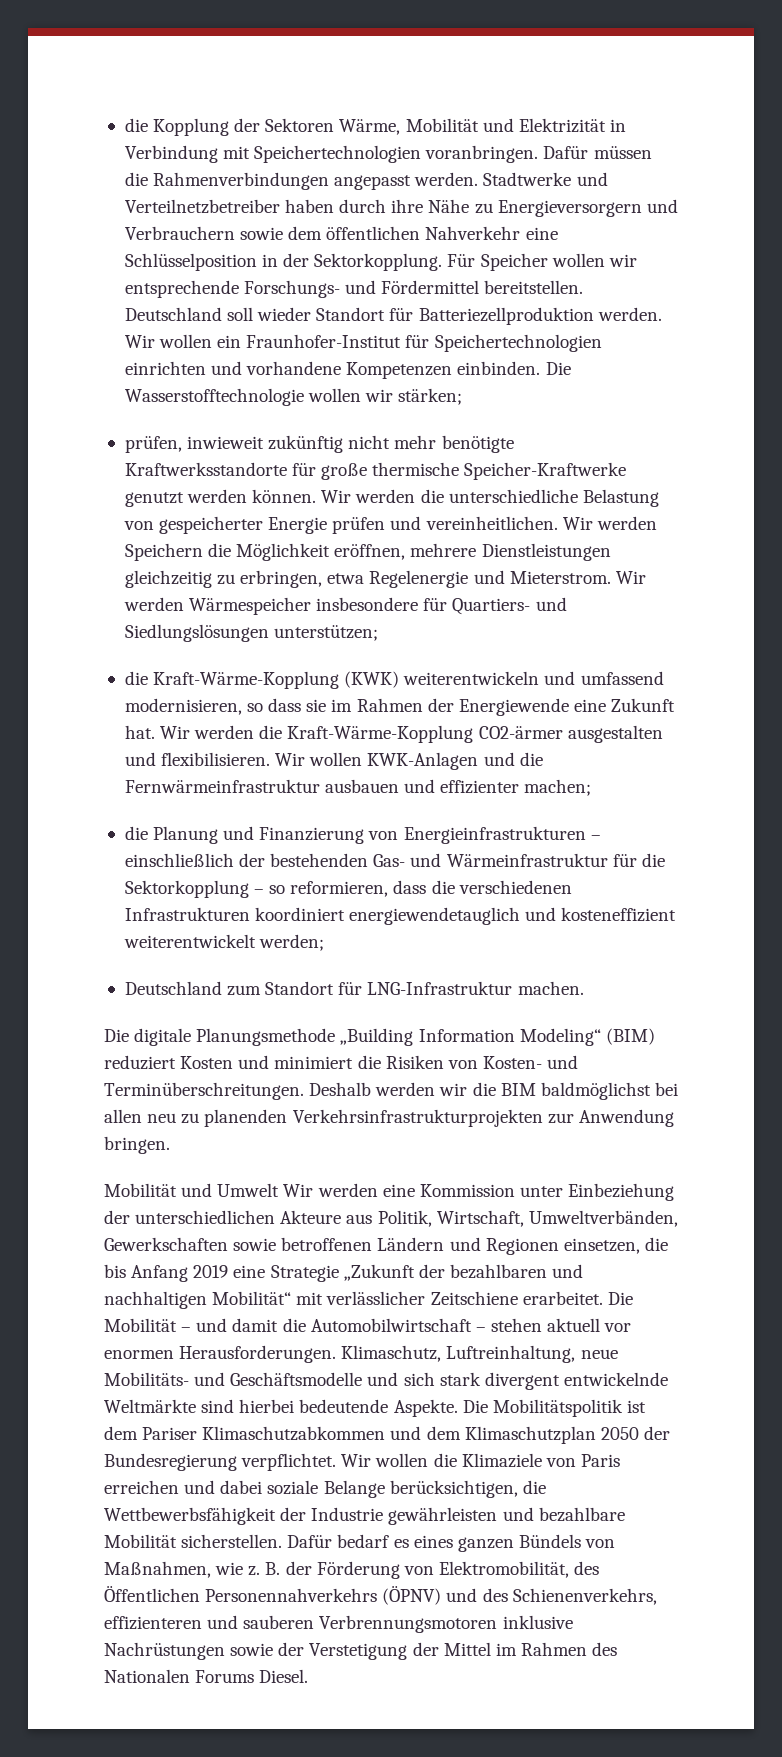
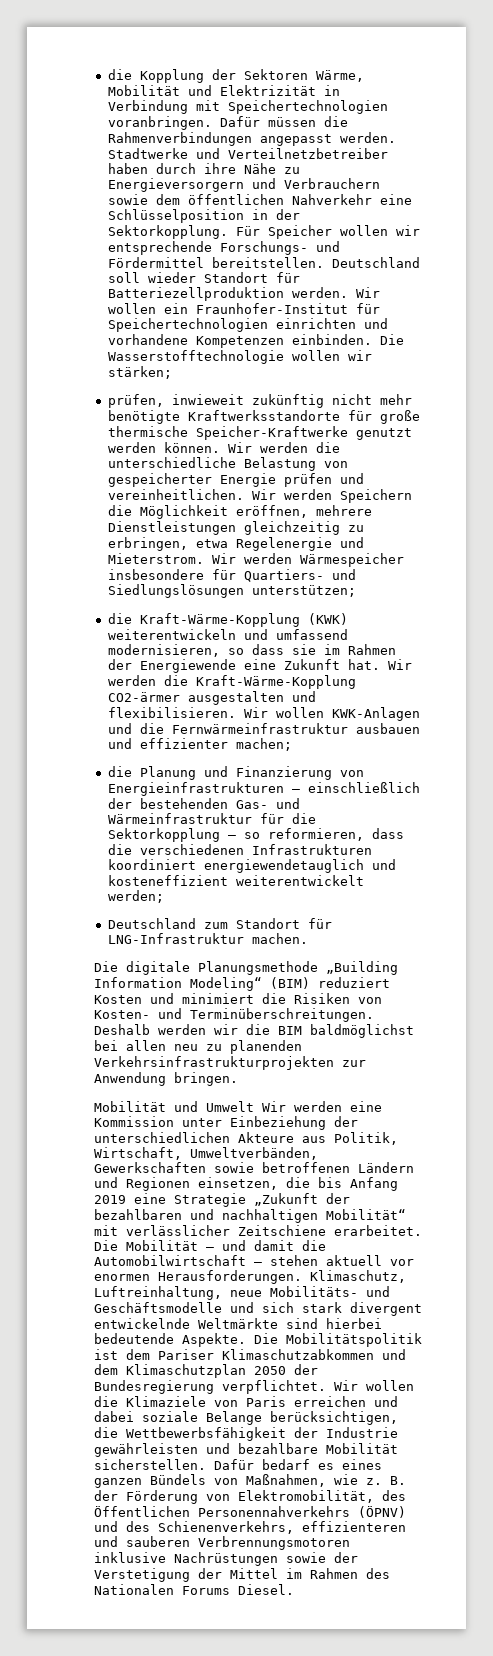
[590,835,601,840] – -> [291,789,300,793] —
[254,889,265,894] – -> [227,835,236,839] —
[181,1327,192,1332] – -> [206,1247,214,1251] —
[475,1327,486,1332] – -> [254,1262,262,1266] —

